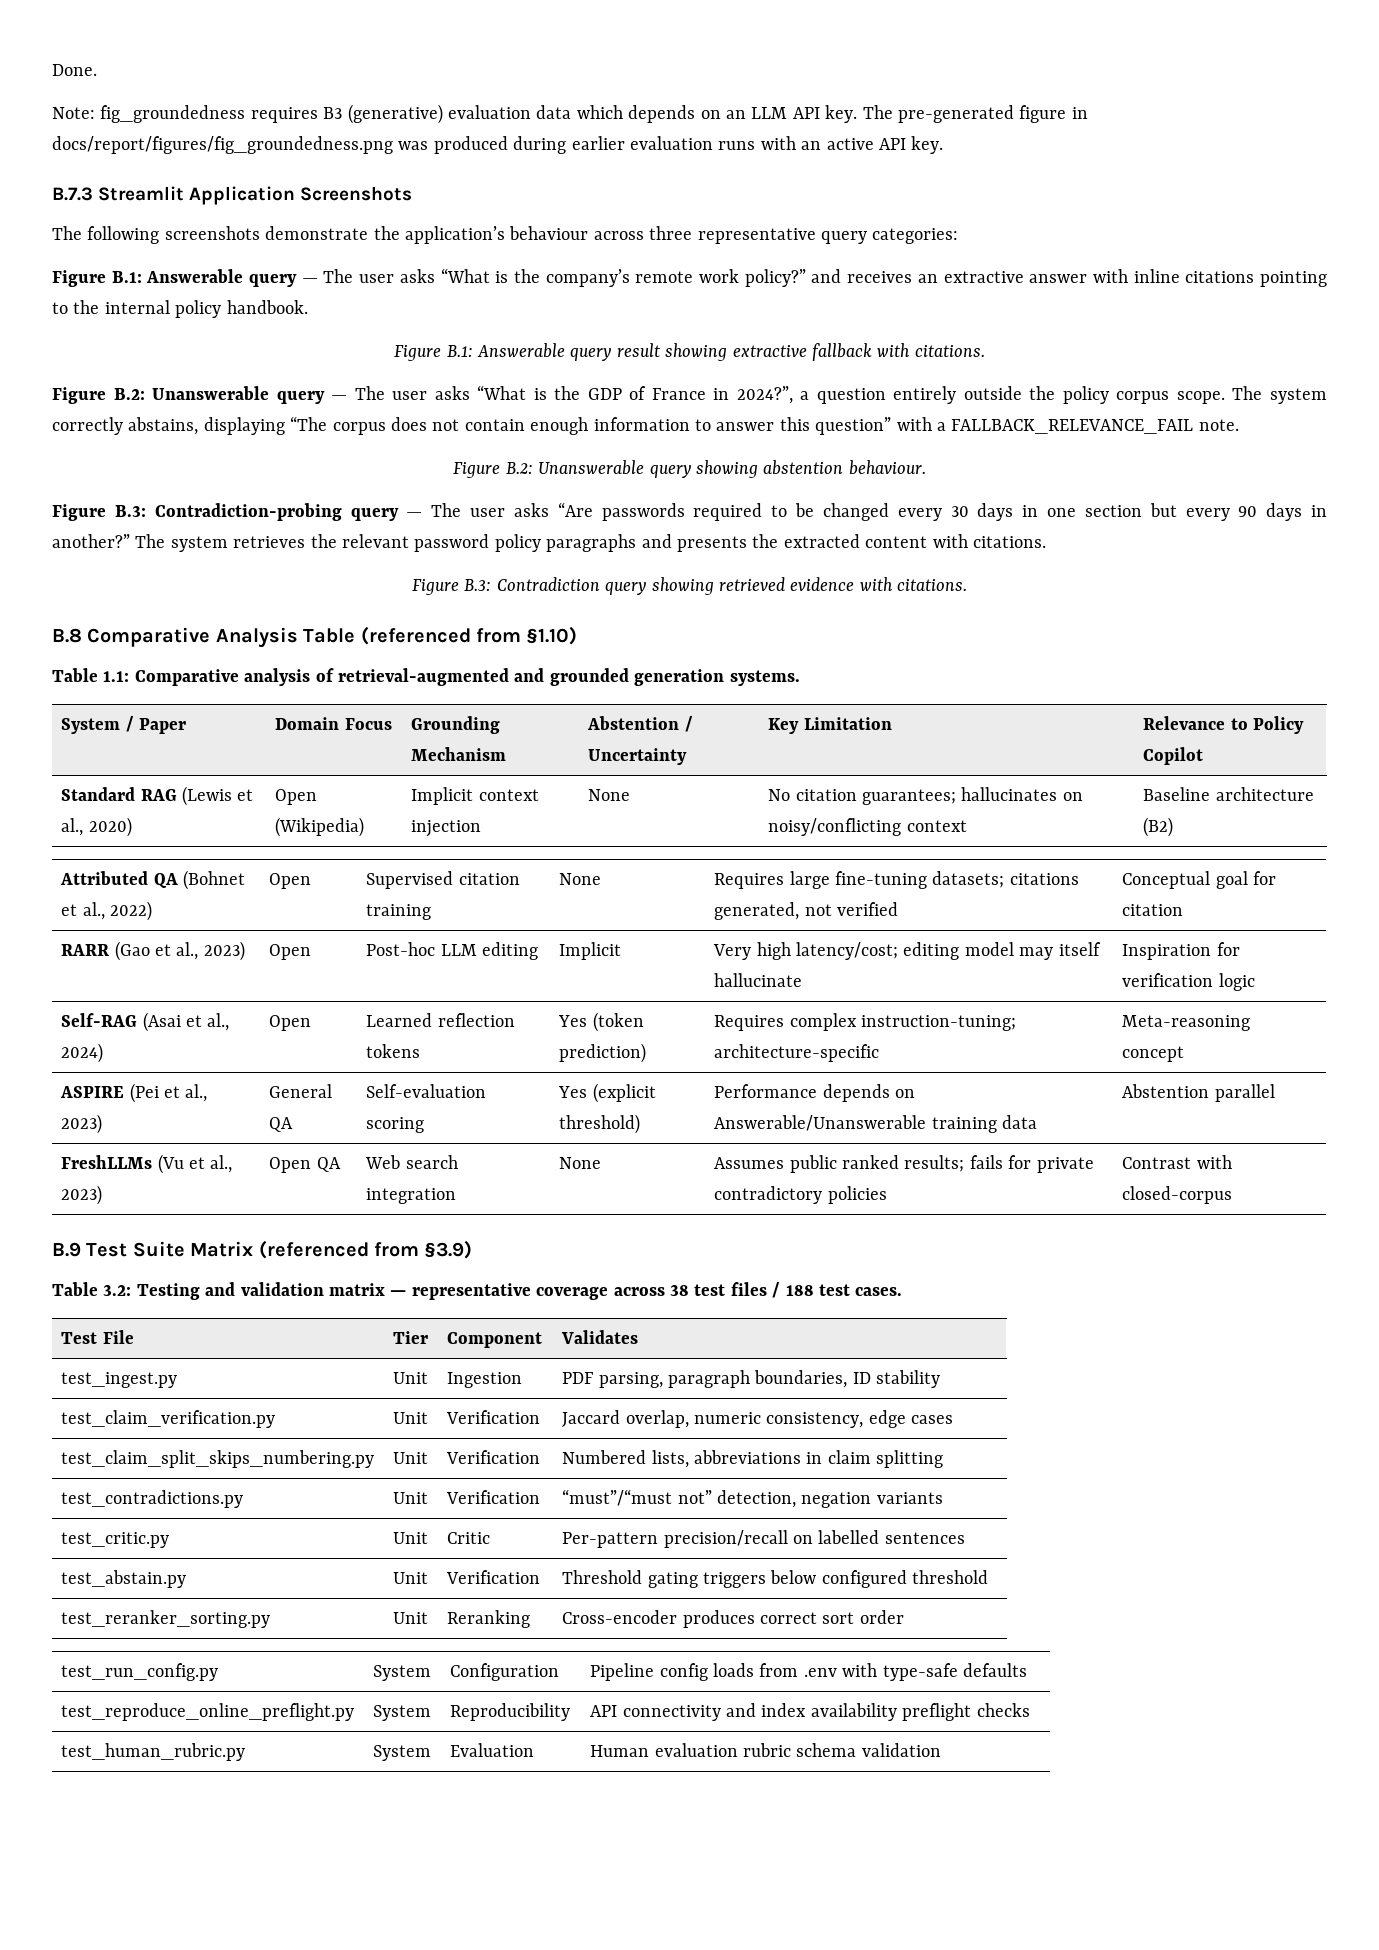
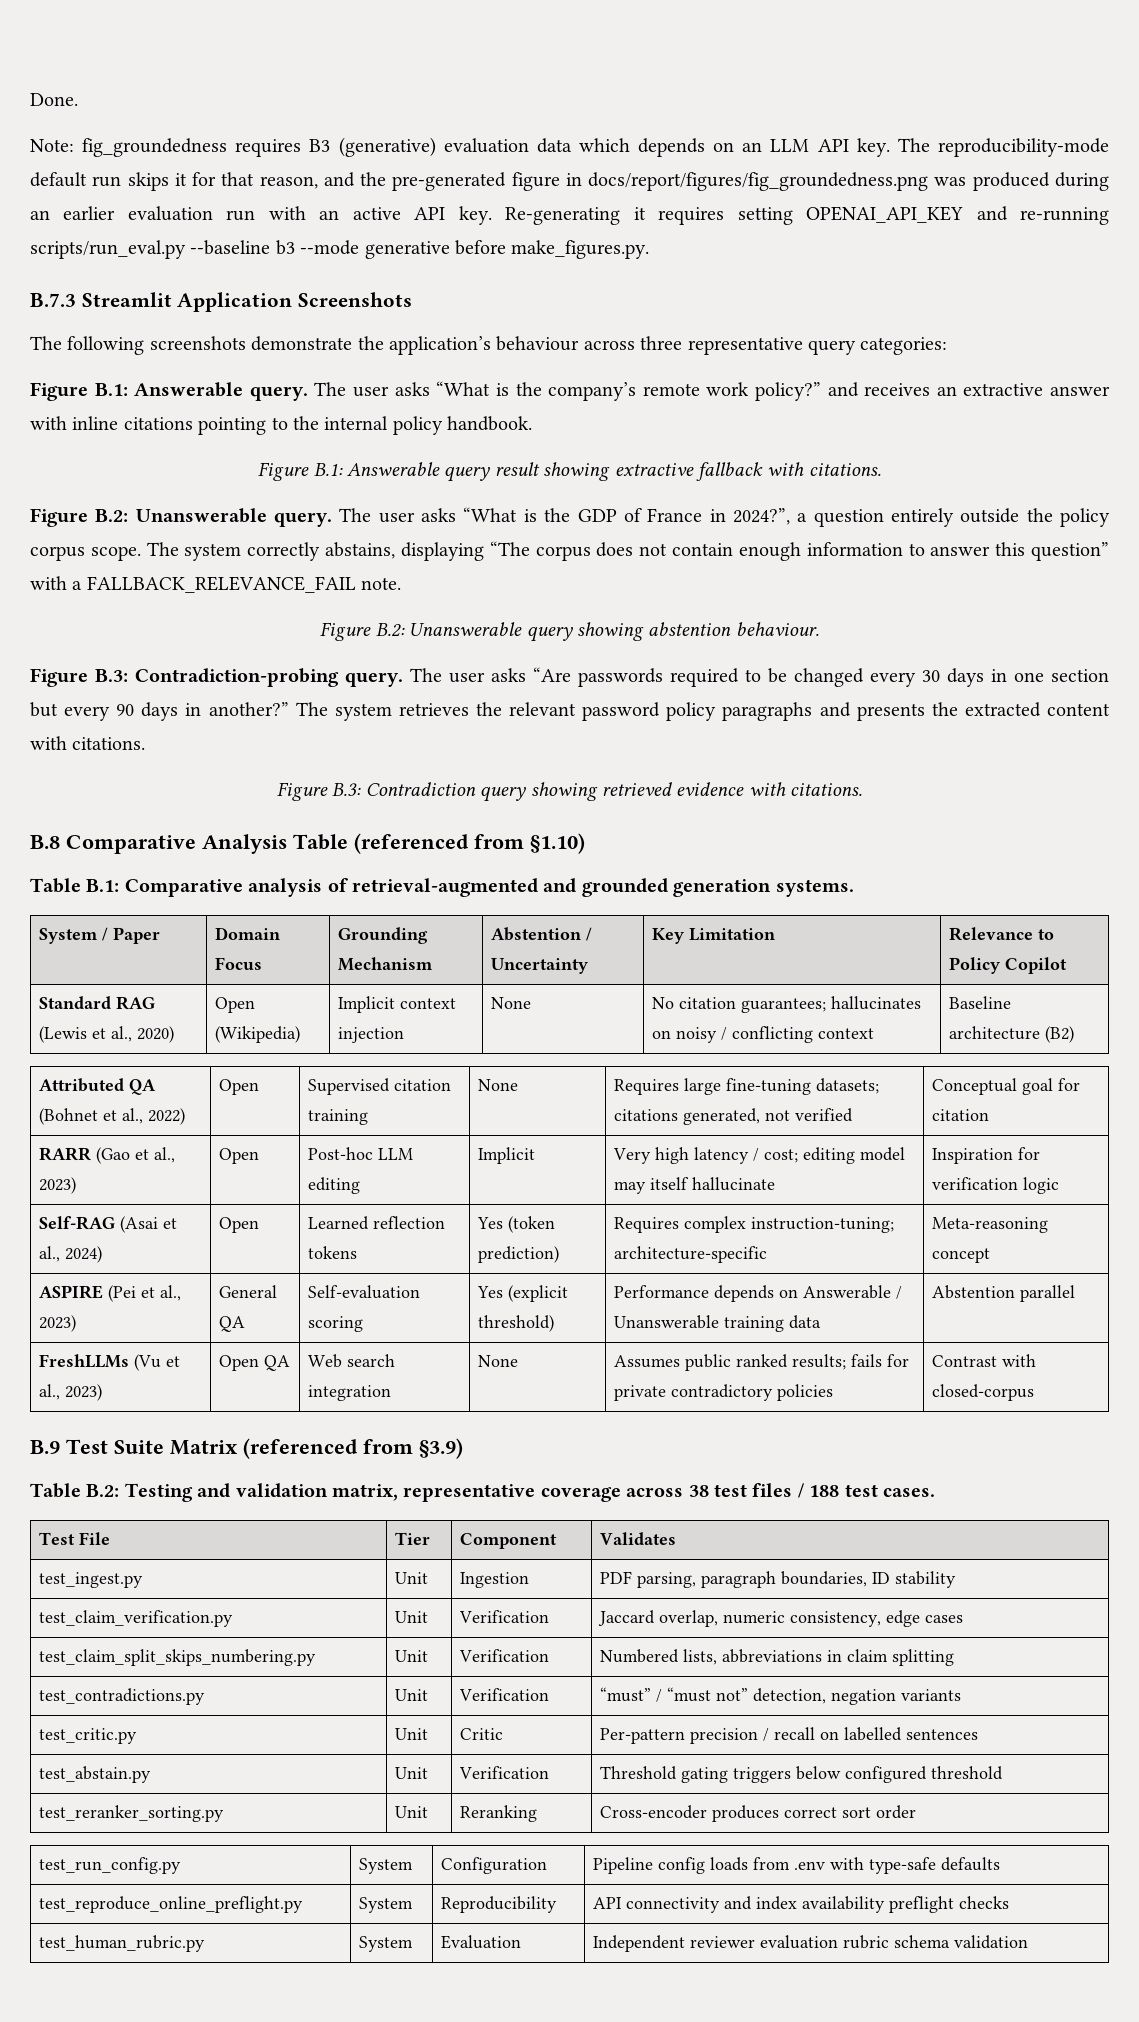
(893, 112) none -> [937,138,1109,157] [30,172,387,191] reproducibility-mode default run skips it for that reason, and the
(567, 145) none -> [30,210,50,220] an
[718,141,756,150] runs -> [226,210,256,221] run
(944, 145) none -> [505,206,1109,225] [30,240,650,259] Re-generating it requires setting OPENAI_API_KEY and re-running scripts/run_eval.py --baseline b3 --mode generative before make_figures.py.
[249,274,318,287] query — -> [249,386,308,401] query.
[276,391,348,404] query — -> [274,512,333,527] query.
[350,508,423,521] query — -> [345,672,403,687] query.
[103,671,130,682] 1.1: -> [86,879,120,892] B.1:
[768,818,902,836] noisy/conflicting -> [675,1026,813,1043] noisy / conflicting
[795,942,898,960] latency/cost; -> [693,1147,798,1164] latency / cost;
[714,1115,927,1131] Answerable/Unanswerable -> [802,1285,902,1299] [613,1315,719,1329] Answerable / Unanswerable
[103,1285,132,1296] 3.2: -> [86,1484,120,1497] B.2:
[329,1283,407,1296] matrix — -> [332,1484,398,1501] matrix,
[562,1489,673,1506] “must”/“must -> [599,1687,711,1702] “must” / “must
[663,1530,788,1548] precision/recall -> [689,1727,815,1744] precision / recall
[590,1745,650,1757] Human -> [592,1935,755,1952] Independent reviewer

